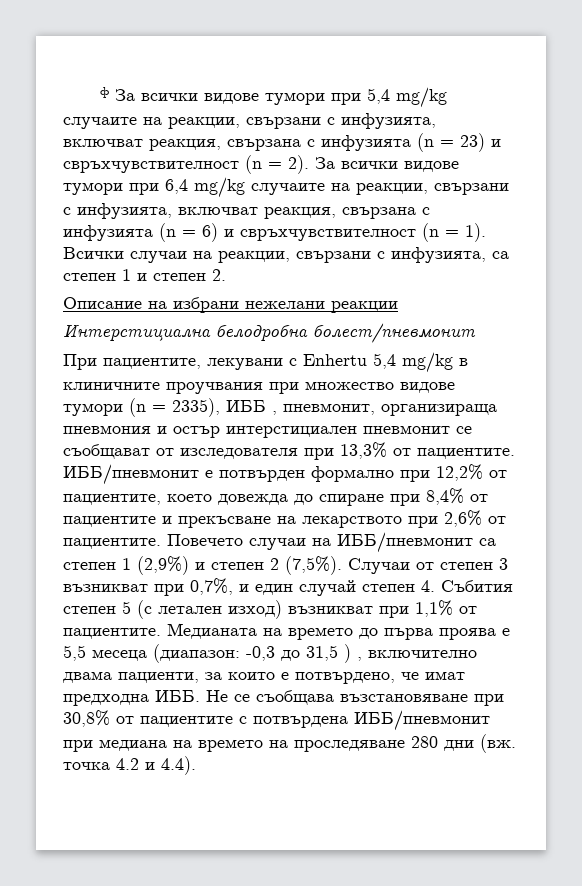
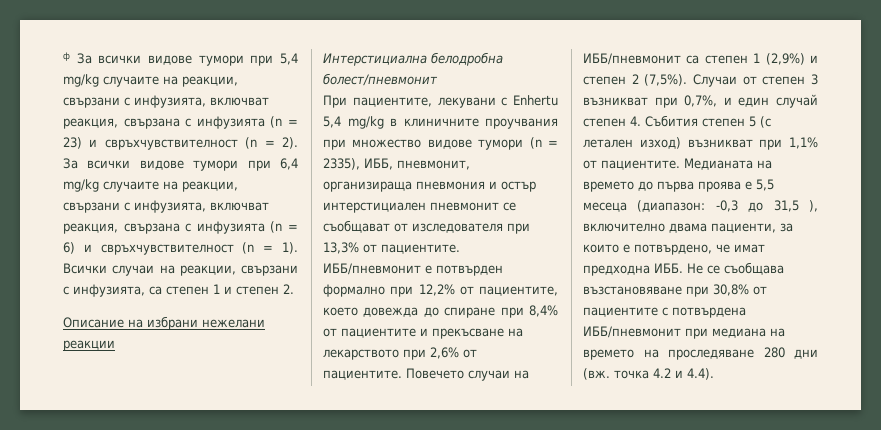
[226,400,277,415] ИББ , -> [364,158,393,170] ИББ,
[344,644,362,663] ) , -> [809,200,818,212] ),

